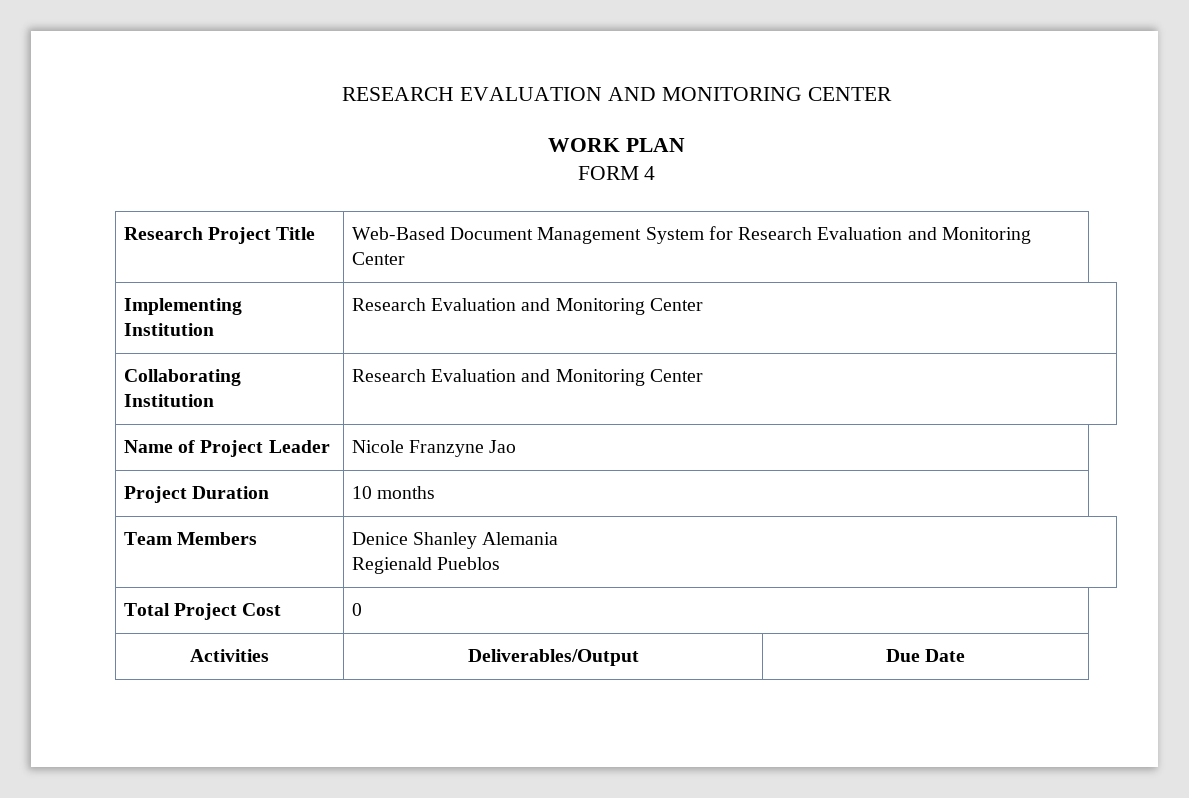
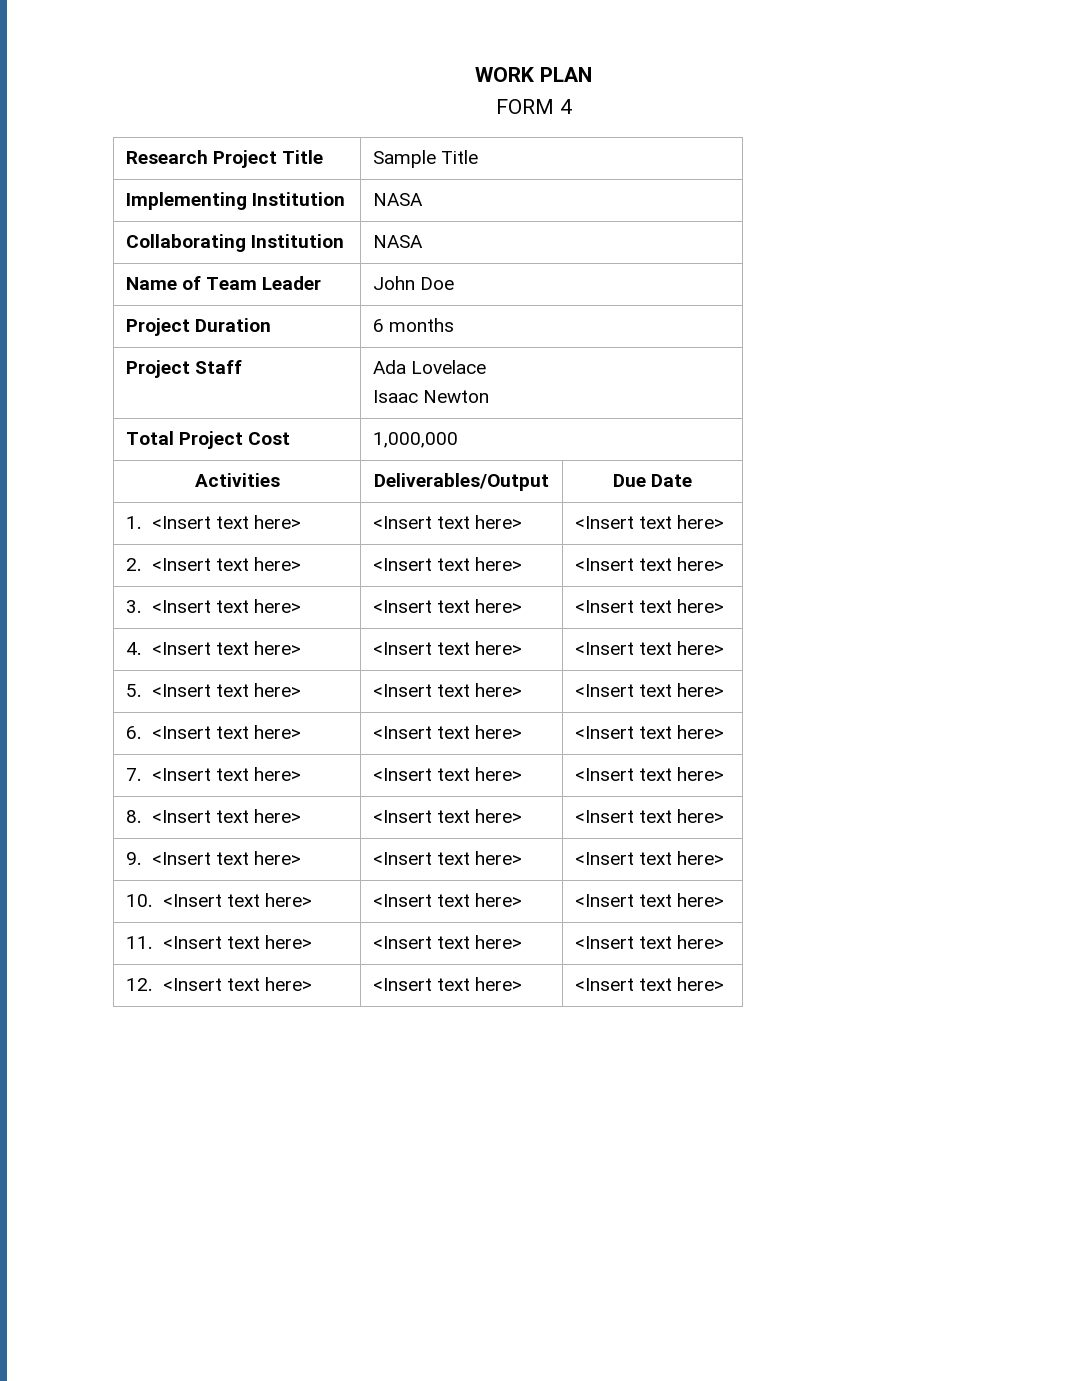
[342,87,892,101] RESEARCH EVALUATION AND MONITORING CENTER // -> (475, 74) none
[351,226,1031,244] [351,252,405,265] [123,298,242,315] [123,323,214,336] [351,298,703,315] [123,369,241,386] [123,394,214,407] [351,369,703,386] Web-Based Document Management System for Research Evaluation and Monitoring Center // Implementing Institution | Research Evaluation and Monitoring Center // Collaborating Institution | Research Evaluation and Monitoring Center -> [373,150,479,168] [126,192,346,210] [373,193,424,206] [126,234,345,252] [373,235,424,248] Sample Title // Implementing Institution | NASA // Collaborating Institution | NASA
[200,440,264,457] Project -> [206,277,258,290] Team
[351,440,517,457] Nicole Franzyne Jao -> [373,276,455,290] John Doe
[351,486,372,499] 10 -> [373,319,385,332] 6
[123,532,258,545] [351,532,559,549] [351,557,501,574] Team Members | Denice Shanley Alemania // Regienald Pueblos -> [126,360,243,378] [373,360,487,374] [373,390,490,403] Project Staff | Ada Lovelace // Isaac Newton
[351,603,362,616] 0 -> [373,432,459,448] 1,000,000
(966, 655) none -> [126,515,301,529] [373,515,523,529] [575,515,725,529] [126,557,301,571] [373,557,523,571] [575,557,725,571] [126,599,301,613] [373,599,523,613] [575,599,725,613] [126,641,301,655] [373,641,523,655] [575,641,725,655] [126,683,301,697] [373,683,523,697] [575,683,725,697] [126,725,301,739] [373,725,523,739] [575,725,725,739] [126,767,301,781] [373,767,523,781] [575,767,725,781] [126,809,301,823] [373,809,523,823] [575,809,725,823] [126,851,301,865] [373,851,523,865] [575,851,725,865] [126,893,312,907] [373,893,523,907] [575,893,725,907] [126,935,312,949] [373,935,523,949] [575,935,725,949] [126,977,312,991] [373,977,523,991] [575,977,725,991] // 1. <Insert text here> | <Insert text here> | <Insert text here> // 2. <Insert text here> | <Insert text here> | <Insert text here> // 3. <Insert text here> | <Insert text here> | <Insert text here> // 4. <Insert text here> | <Insert text here> | <Insert text here> // 5. <Insert text here> | <Insert text here> | <Insert text here> // 6. <Insert text here> | <Insert text here> | <Insert text here> // 7. <Insert text here> | <Insert text here> | <Insert text here> // 8. <Insert text here> | <Insert text here> | <Insert text here> // 9. <Insert text here> | <Insert text here> | <Insert text here> // 10. <Insert text here> | <Insert text here> | <Insert text here> // 11. <Insert text here> | <Insert text here> | <Insert text here> // 12. <Insert text here> | <Insert text here> | <Insert text here>

